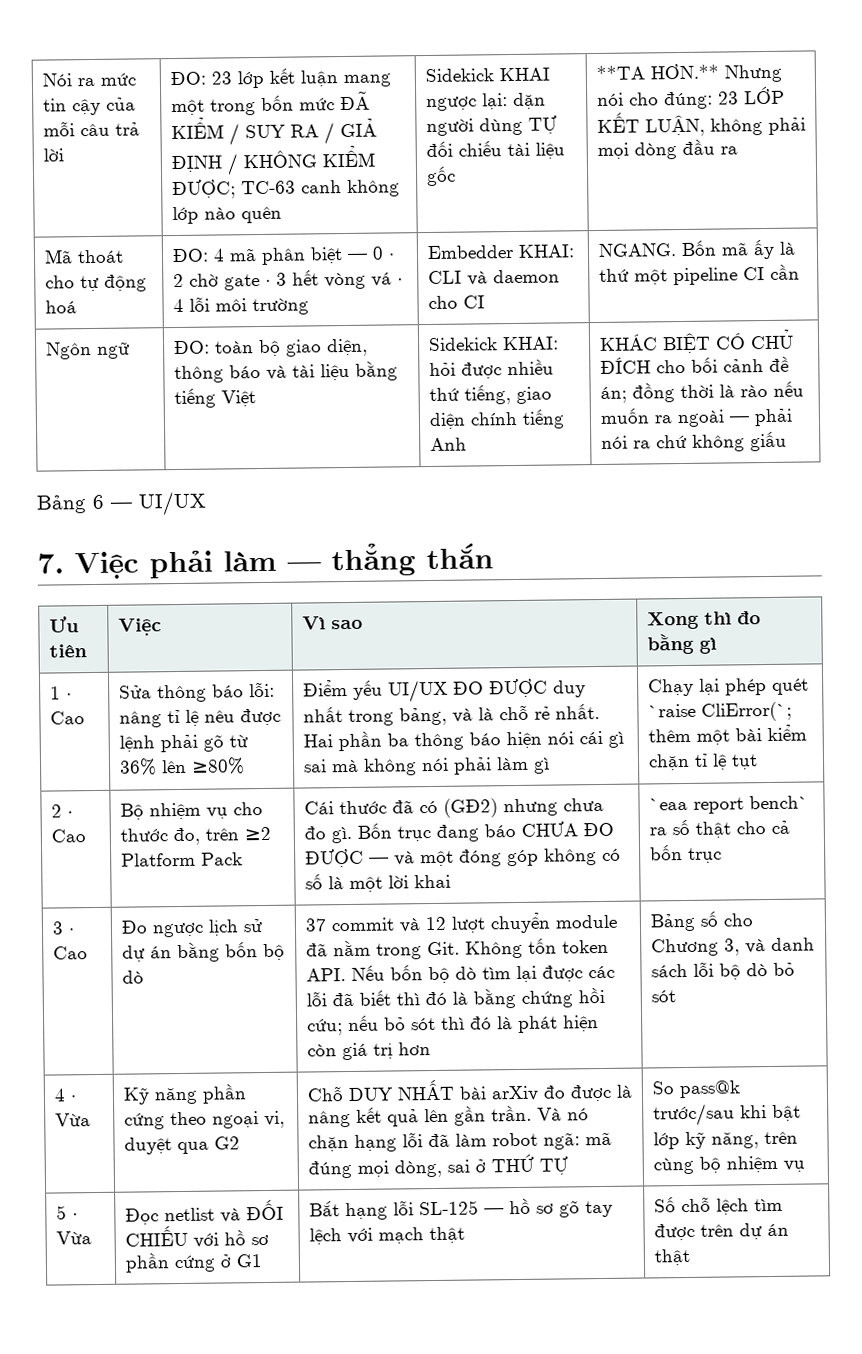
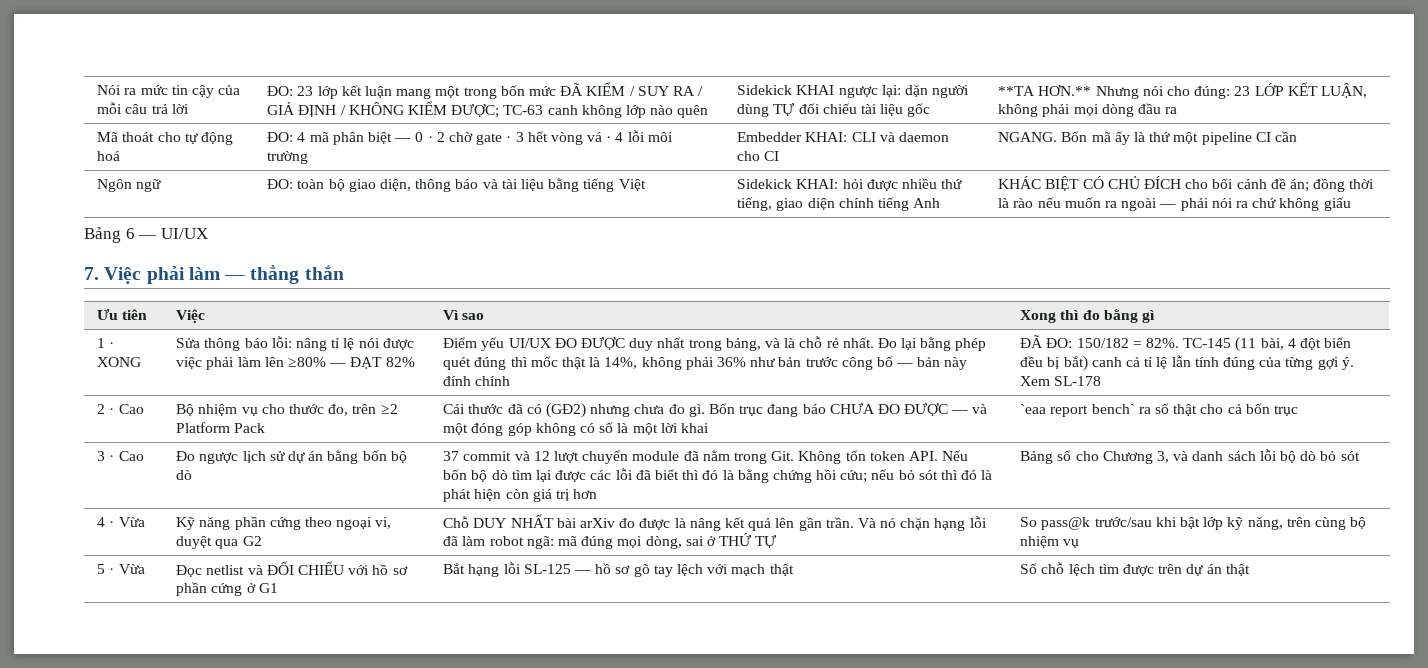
[49,711,85,725] Cao -> [97,357,142,367] XONG
[203,708,281,726] [118,734,248,753] [118,758,157,776] nêu được lệnh phải gõ từ 36% -> [358,338,414,350] [176,357,261,370] nói được việc phải làm
(245, 766) none -> [329,357,415,369] — ĐẠT 82%
[302,730,624,752] [302,756,550,776] [647,678,809,697] [647,701,792,722] [647,724,807,745] [647,753,758,771] Hai phần ba thông báo hiện nói cái gì sai mà không nói phải làm gì | Chạy lại phép quét `raise CliError(`; thêm một bài kiểm chặn tỉ lệ tụt -> [877,337,987,351] [443,356,968,370] [443,376,511,386] [1020,335,1352,352] [1020,355,1354,371] [1020,376,1102,386] Đo lại bằng phép quét đúng thì mốc thật là 14%, không phải 36% như bản trước công bố — bản này đính chính | ĐÃ ĐO: 150/182 = 82%. TC-145 (11 bài, 4 đột biến đều bị bắt) canh cả tỉ lệ lẫn tính đúng của từng gợi ý. Xem SL-178

